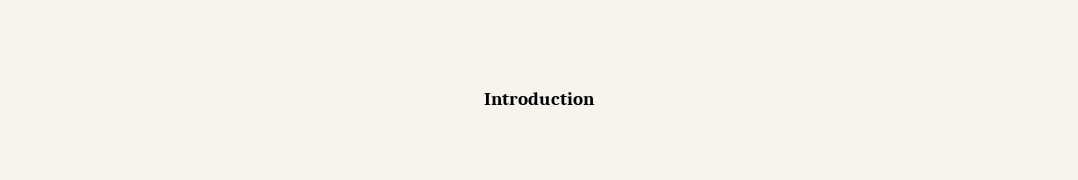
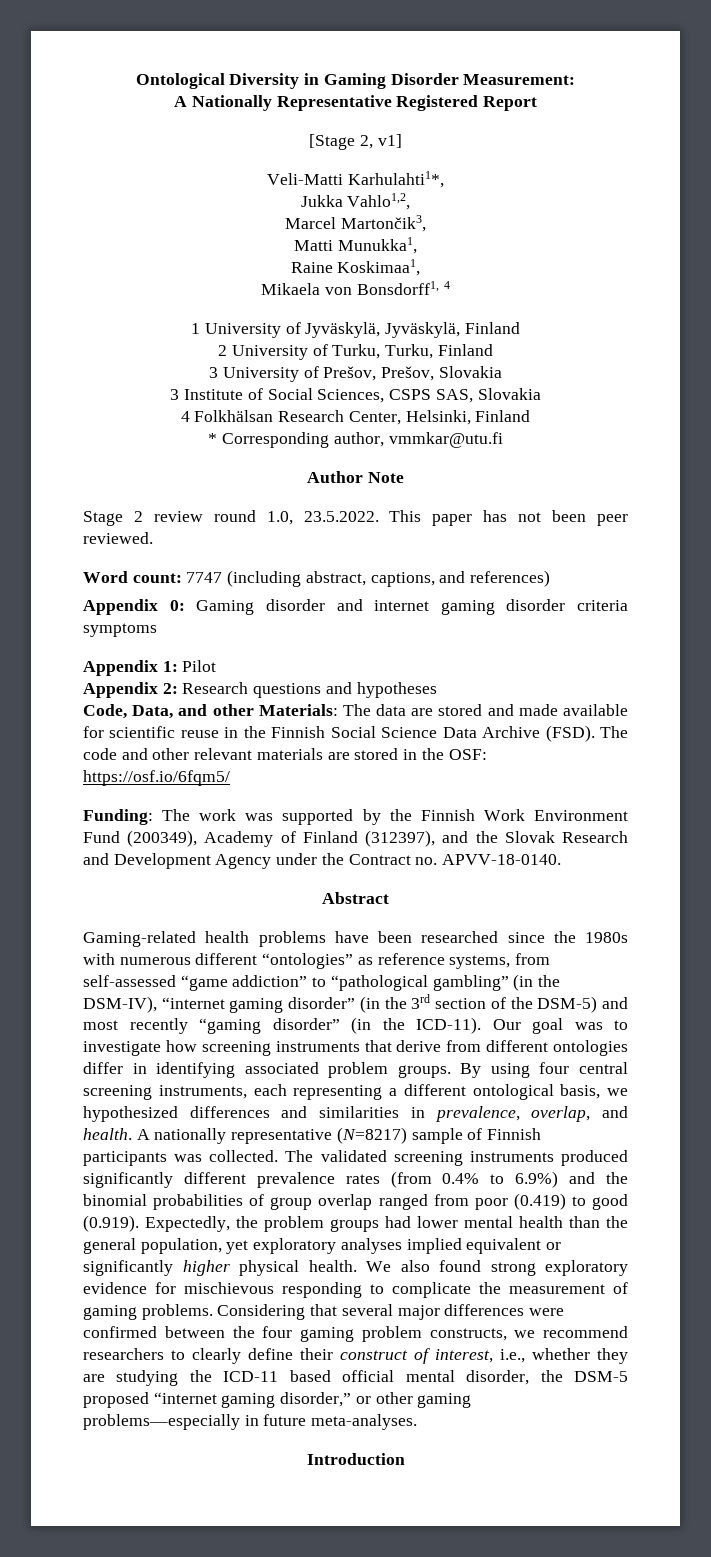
(484, 98) none -> [135,73,576,89] [174,95,537,111] [309,134,402,150] [267,171,444,188] [300,193,411,210] [285,215,426,232] [294,237,417,254] [290,259,421,276] [261,281,450,295] [191,322,520,338] [218,344,493,360] [209,366,502,382] [170,388,541,403] [180,410,531,425] [208,432,503,448] [307,471,404,483] [83,510,628,526] [83,532,153,544] [83,570,551,587] [83,599,628,615] [83,623,157,637] [83,660,217,676] [83,682,437,698] [83,704,628,719] [83,725,628,742] [83,748,487,760] [83,770,230,786] [83,809,628,825] [83,830,628,847] [83,853,562,869] [322,892,389,904] [83,931,628,947] [83,953,551,969] [83,974,561,991] [83,994,629,1013] [83,1017,628,1034] [83,1040,628,1056] [83,1062,628,1078] [83,1084,628,1100] [83,1106,628,1122] [83,1127,542,1144] [83,1150,629,1166] [83,1171,629,1188] [83,1193,629,1210] [83,1215,628,1232] [83,1238,562,1254] [83,1260,628,1276] [83,1282,628,1298] [83,1304,565,1320] [83,1326,628,1342] [83,1348,628,1364] [83,1370,628,1386] [83,1392,472,1408] [83,1414,418,1430] Ontological Diversity in Gaming Disorder Measurement: // A Nationally Representative Registered Report // [Stage 2, v1] // Veli-Matti Karhulahti1*, // Jukka Vahlo1,2, // Marcel Martončik3, // Matti Munukka1, // Raine Koskimaa1, // Mikaela von Bonsdorff1, 4 // 1 University of Jyväskylä, Jyväskylä, Finland // 2 University of Turku, Turku, Finland // 3 University of Prešov, Prešov, Slovakia // 3 Institute of Social Sciences, CSPS SAS, Slovakia // 4 Folkhälsan Research Center, Helsinki, Finland // * Corresponding author, vmmkar@utu.fi // Author Note // Stage 2 review round 1.0, 23.5.2022. This paper has not been peer reviewed. // Word count: 7747 (including abstract, captions, and references) // Appendix 0: Gaming disorder and internet gaming disorder criteria symptoms // Appendix 1: Pilot // Appendix 2: Research questions and hypotheses // Code, Data, and other Materials: The data are stored and made available for scientific reuse in the Finnish Social Science Data Archive (FSD). The code and other relevant materials are stored in the OSF: https://osf.io/6fqm5/ // Funding: The work was supported by the Finnish Work Environment Fund (200349), Academy of Finland (312397), and the Slovak Research and Development Agency under the Contract no. APVV-18-0140. // Abstract // Gaming-related health problems have been researched since the 1980s with numerous different “ontologies” as reference systems, from self-assessed “game addiction” to “pathological gambling” (in the DSM-IV), “internet gaming disorder” (in the 3rd section of the DSM-5) and most recently “gaming disorder” (in the ICD-11). Our goal was to investigate how screening instruments that derive from different ontologies differ in identifying associated problem groups. By using four central screening instruments, each representing a different ontological basis, we hypothesized differences and similarities in prevalence, overlap, and health. A nationally representative (N=8217) sample of Finnish participants was collected. The validated screening instruments produced significantly different prevalence rates (from 0.4% to 6.9%) and the binomial probabilities of group overlap ranged from poor (0.419) to good (0.919). Expectedly, the problem groups had lower mental health than the general population, yet exploratory analyses implied equivalent or significantly higher physical health. We also found strong exploratory evidence for mischievous responding to complicate the measurement of gaming problems. Considering that several major differences were confirmed between the four gaming problem constructs, we recommend researchers to clearly define their construct of interest, i.e., whether they are studying the ICD-11 based official mental disorder, the DSM-5 proposed “internet gaming disorder,” or other gaming problems—especially in future meta-analyses. //

